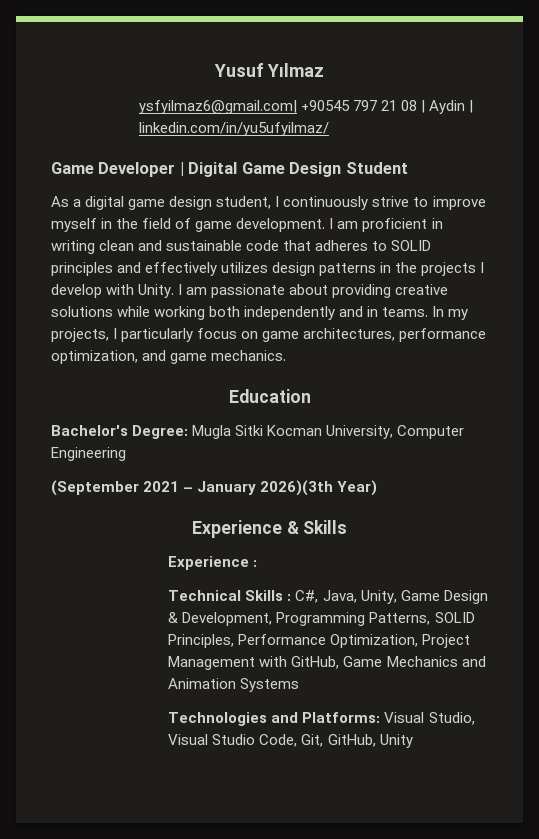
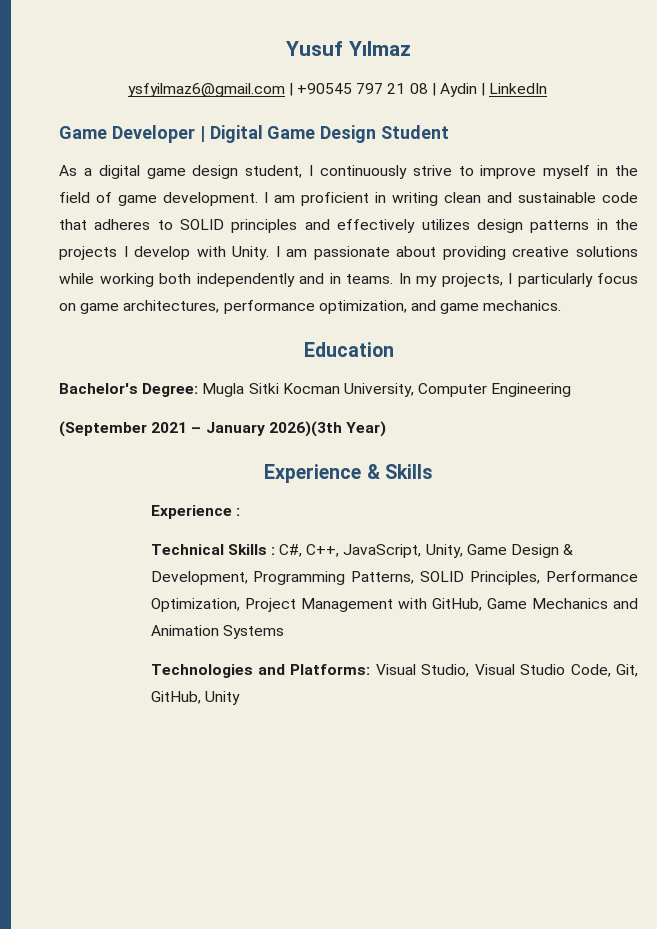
[138,100,297,114] ysfyilmaz6@gmail.com| -> [127,83,293,97] ysfyilmaz6@gmail.com |
[138,122,329,136] linkedin.com/in/yu5ufyilmaz/ -> [489,83,548,94] LinkedIn
[322,590,357,603] Java, -> [306,544,422,558] C++, JavaScript,

